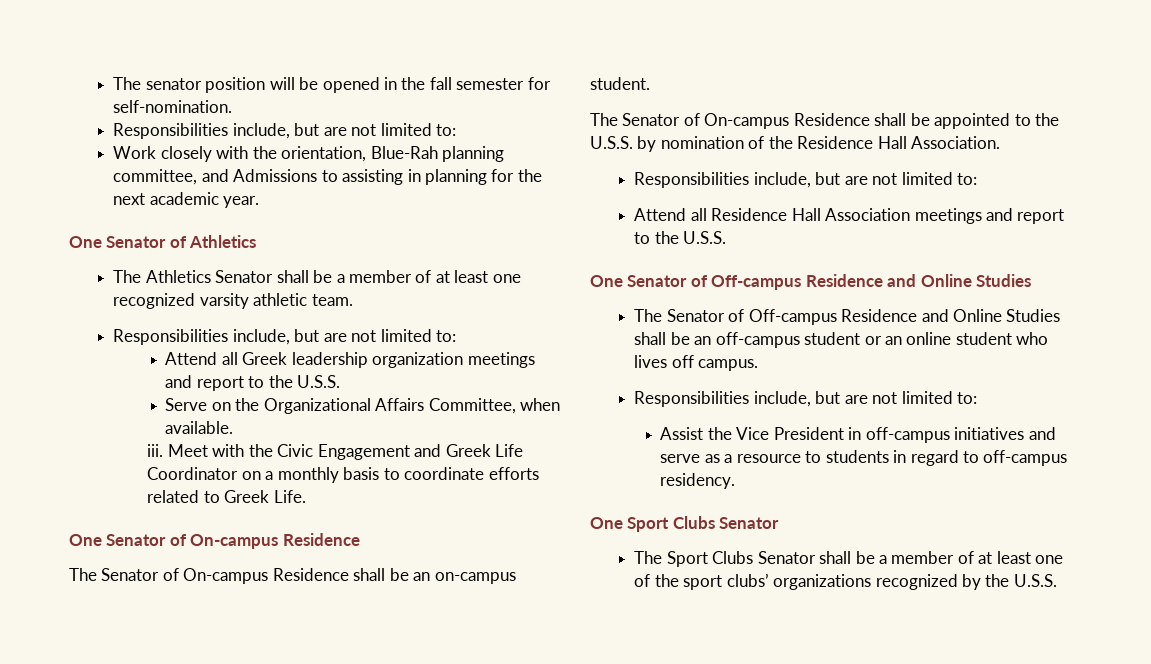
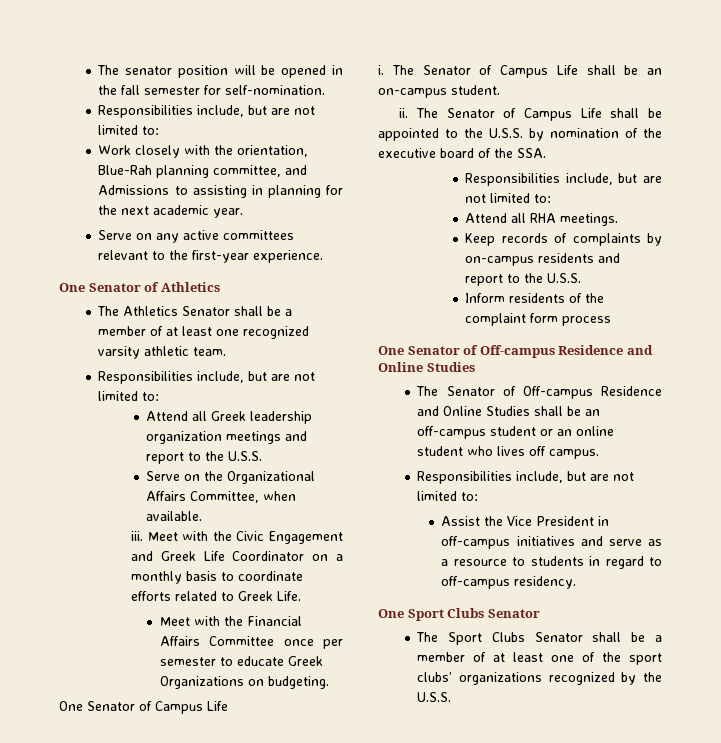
(260, 202) none -> [98,230,295,243] [98,250,324,263] // Serve on any active committees relevant to the first-year experience.
[69,533,360,549] [69,568,349,584] // One Senator of On-campus Residence // The Senator of On-campus Residence -> [159,616,302,626] [159,636,343,649] [159,656,323,666] [159,676,329,689] [59,701,228,714] [378,65,578,78] // Meet with the Financial Affairs Committee once per semester to educate Greek Organizations on budgeting. // One Senator of Campus Life // i. The Senator of Campus Life
[590,113,870,129] The Senator of On-campus Residence -> [399,108,602,121] ii. The Senator of Campus Life
[797,136,1001,149] [634,172,977,188] [634,208,1065,224] [634,231,727,244] Residence Hall Association. // Responsibilities include, but are not limited to: // Attend all Residence Hall Association meetings and report to the U.S.S. -> [378,148,546,158] [465,173,662,186] [465,193,552,203] [465,213,619,226] [465,233,662,246] [465,253,621,266] [465,273,582,286] [465,293,605,303] [465,313,612,326] executive board of the SSA. // Responsibilities include, but are not limited to: // Attend all RHA meetings. // Keep records of complaints by on-campus residents and report to the U.S.S. // Inform residents of the complaint form process

